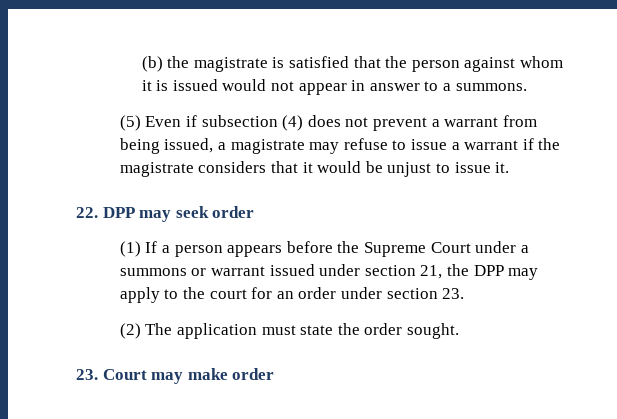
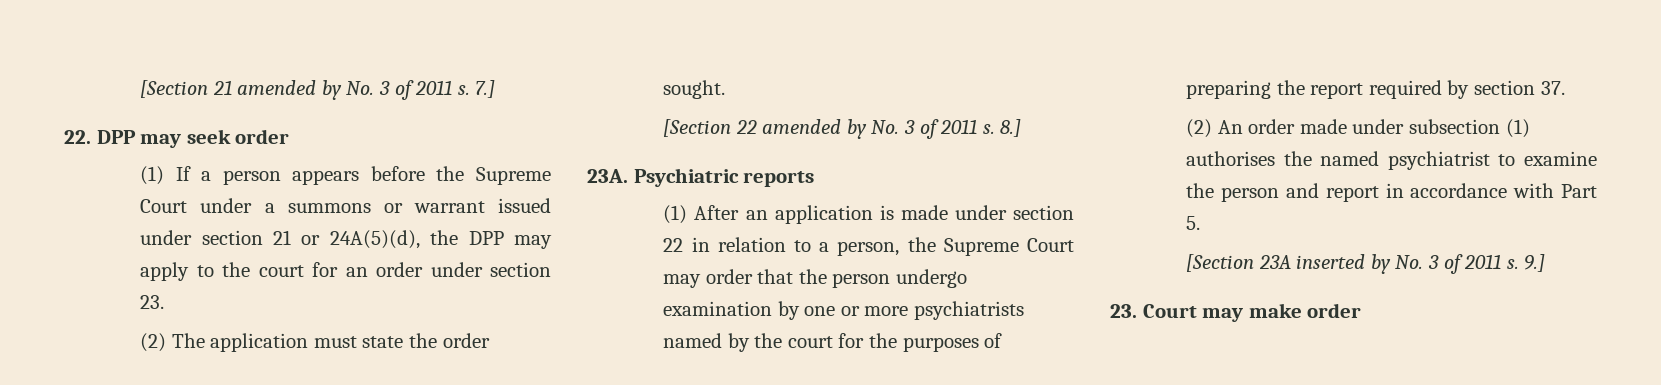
[141,56,563,72] [141,79,527,95] [119,115,537,131] [119,138,561,154] [119,161,510,177] (b) the magistrate is satisfied that the person against whom it is issued would not appear in answer to a summons. // (5) Even if subsection (4) does not prevent a warrant from being issued, a magistrate may refuse to issue a warrant if the magistrate considers that it would be unjust to issue it. -> [140,80,496,100] [Section 21 amended by No. 3 of 2011 s. 7.]
[420,265,443,279] 21, -> [273,230,420,249] 21 or 24A(5)(d),
(459, 331) none -> [663,119,1022,139] [587,168,815,187] [663,205,1074,224] [663,237,1074,256] [663,269,967,288] [663,301,1024,320] [663,333,1003,352] [1186,80,1565,99] [1186,119,1530,138] [1186,151,1597,170] [1186,183,1597,202] [1186,216,1201,230] [1186,254,1546,274] // [Section 22 amended by No. 3 of 2011 s. 8.] // 23A. Psychiatric reports // (1) After an application is made under section 22 in relation to a person, the Supreme Court may order that the person undergo examination by one or more psychiatrists named by the court for the purposes of preparing the report required by section 37. // (2) An order made under subsection (1) authorises the named psychiatrist to examine the person and report in accordance with Part 5. // [Section 23A inserted by No. 3 of 2011 s. 9.]

